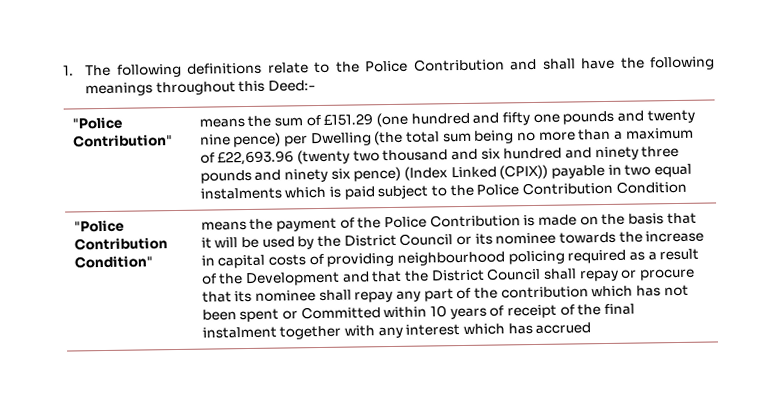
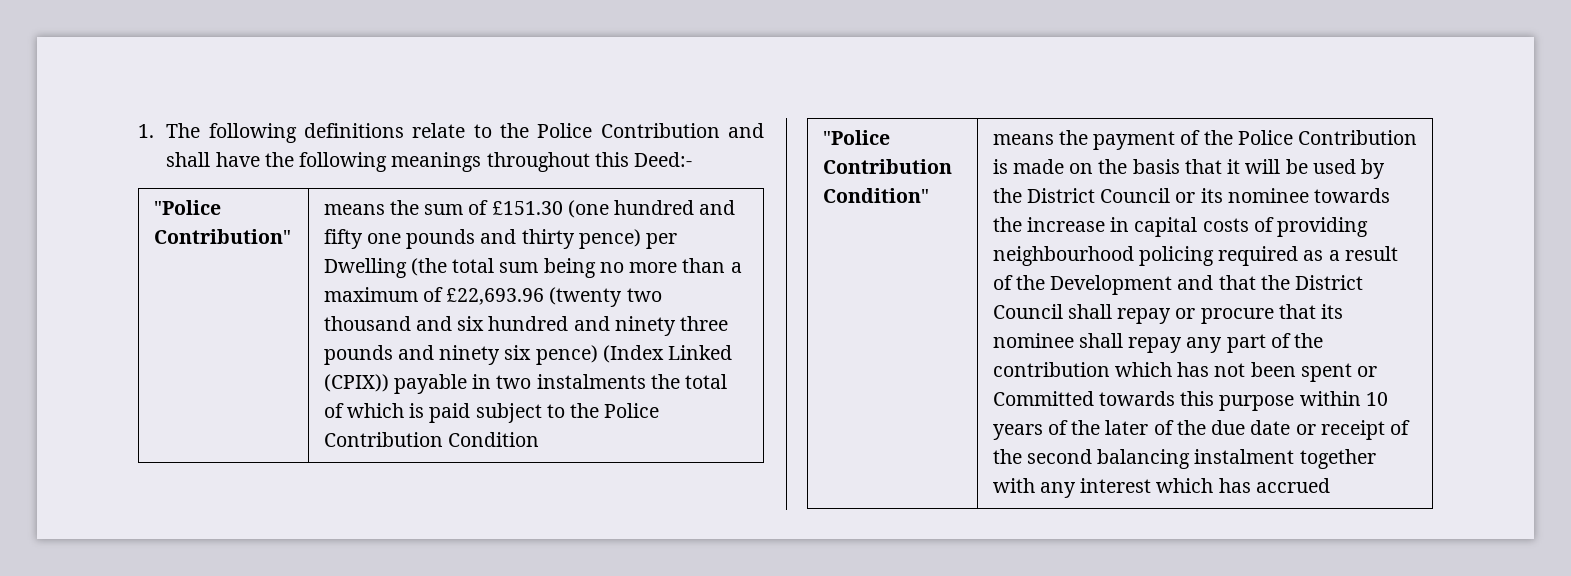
[323,113,374,126] £151.29 -> [491,201,563,215] £151.30
[646,109,695,124] [199,134,231,146] twenty nine -> [521,229,575,249] thirty
[653,163,692,178] [199,187,282,200] equal instalments -> [536,374,728,389] [323,403,344,418] instalments the total of
(381, 313) none -> [1098,391,1295,411] towards this purpose
(505, 311) none -> [1071,420,1316,435] the later of the due date or
[603,303,635,316] final -> [1026,449,1191,469] second balancing

